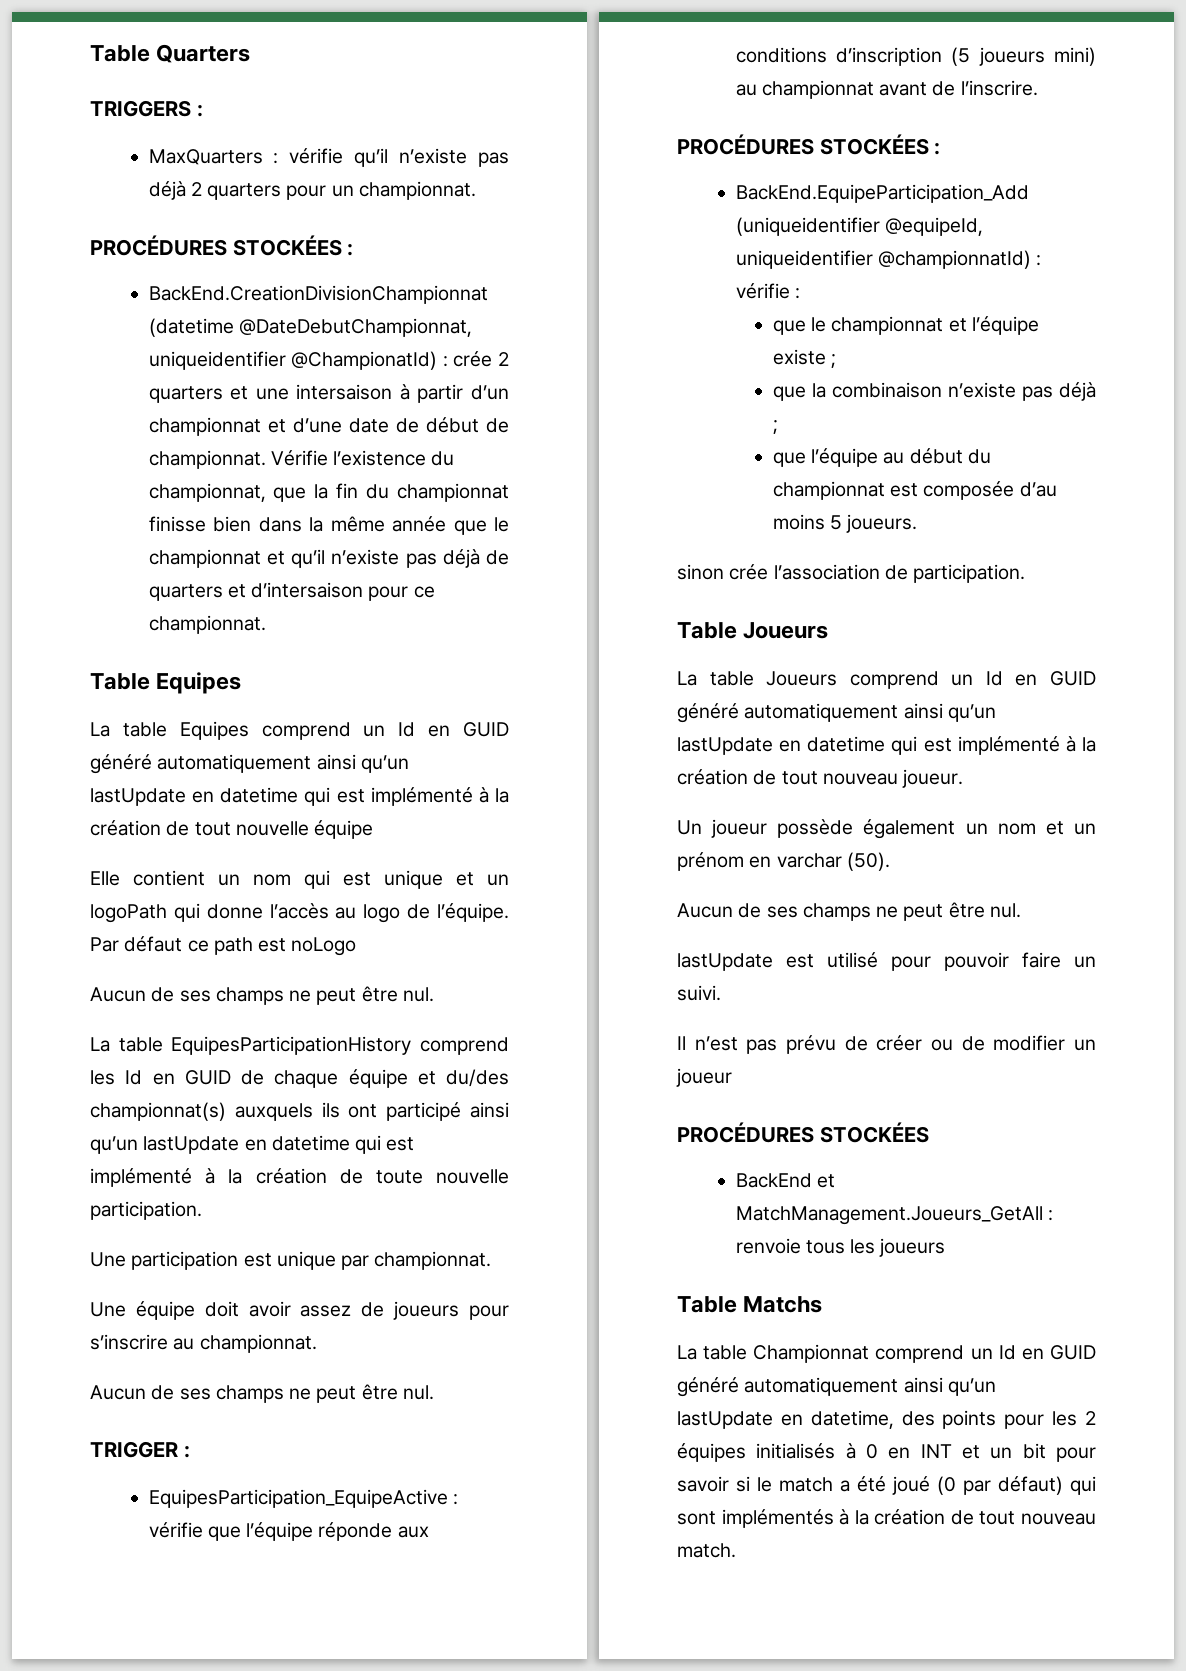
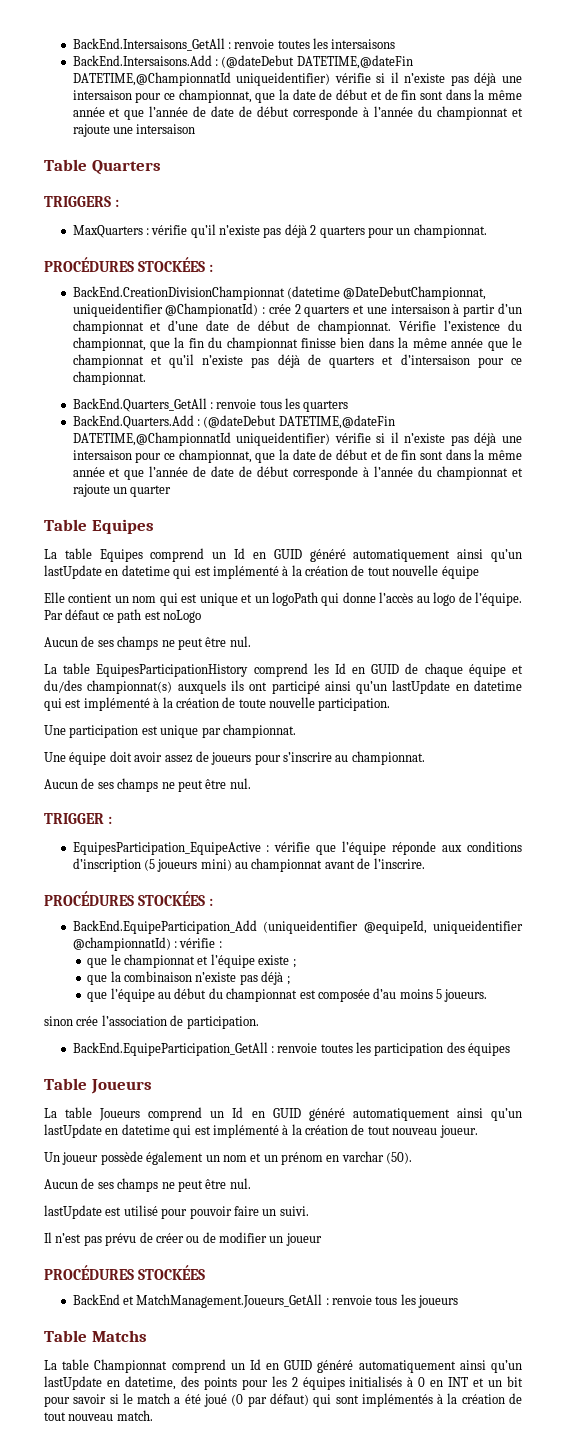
(90, 53) none -> [72,38,396,51] [72,55,413,69] [72,72,522,86] [72,89,522,103] [72,106,523,120] [72,124,196,137] BackEnd.Intersaisons_GetAll : renvoie toutes les intersaisons // BackEnd.Intersaisons.Add : (@dateDebut DATETIME,@dateFin DATETIME,@ChampionnatId uniqueidentifier) vérifie si il n’existe pas déjà une intersaison pour ce championnat, que la date de début et de fin sont dans la même année et que l’année de date de début corresponde à l’année du championnat et rajoute une intersaison //
(266, 624) none -> [72,398,349,412] [72,415,395,429] [72,432,522,446] [72,449,522,463] [72,466,523,480] [72,484,172,497] // BackEnd.Quarters_GetAll : renvoie tous les quarters // BackEnd.Quarters.Add : (@dateDebut DATETIME,@dateFin DATETIME,@ChampionnatId uniqueidentifier) vérifie si il n’existe pas déjà une intersaison pour ce championnat, que la date de début et de fin sont dans la même année et que l’année de date de début corresponde à l’année du championnat et rajoute un quarter
(1026, 573) none -> [72,1042,511,1056] // BackEnd.EquipeParticipation_GetAll : renvoie toutes les participation des équipes

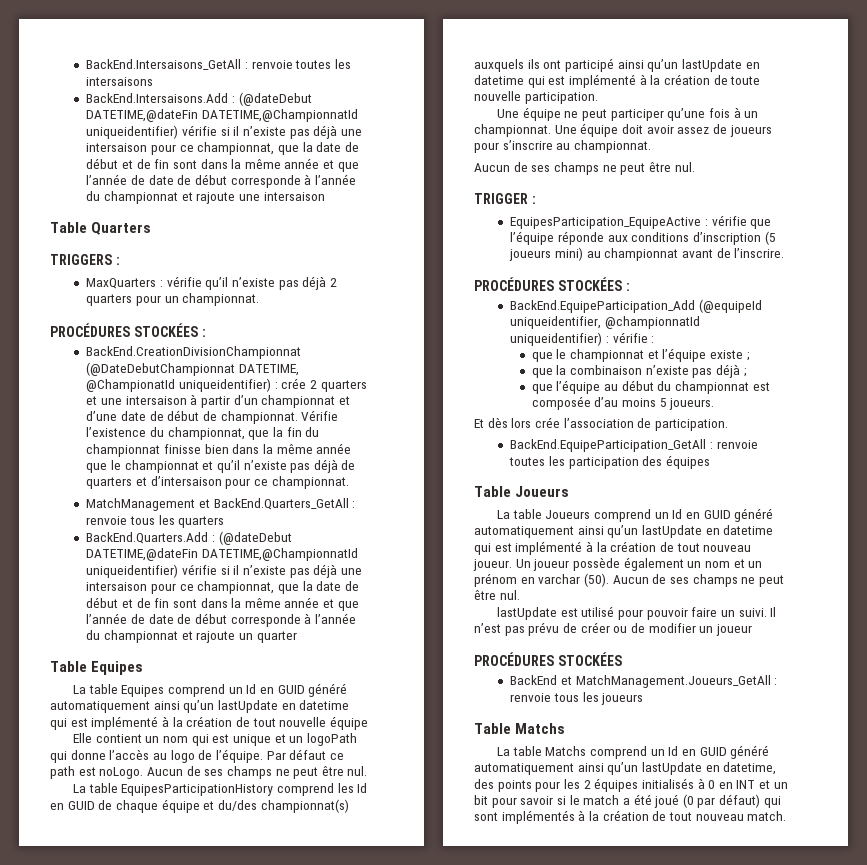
[286,286,487,300] [72,303,259,317] (datetime @DateDebutChampionnat, uniqueidentifier @ChampionatId) -> [86,362,299,376] [86,378,271,392] (@DateDebutChampionnat DATETIME, @ChampionatId uniqueidentifier)
(146, 378) none -> [86,498,210,511] MatchManagement et
[162,610,201,623] noLogo // -> [99,767,144,779] noLogo.
[69,724,296,738] participation est unique par championnat. // -> [522,107,759,121] [474,124,551,137] équipe ne peut participer qu’une fois à un championnat.
[263,920,523,934] [72,937,171,951] (uniqueidentifier @equipeId, uniqueidentifier @championnatId) -> [698,299,762,313] [510,316,700,329] [510,332,603,346] (@equipeId uniqueidentifier, @championnatId uniqueidentifier)
[44,1016,73,1026] sinon -> [474,417,532,428] Et dès lors
(478, 1131) // -> (512, 565) none
(413, 1158) // -> (609, 580) none
(309, 1211) // -> (767, 612) none
[94,1359,168,1373] Championnat -> [545,746,587,756] Matchs

